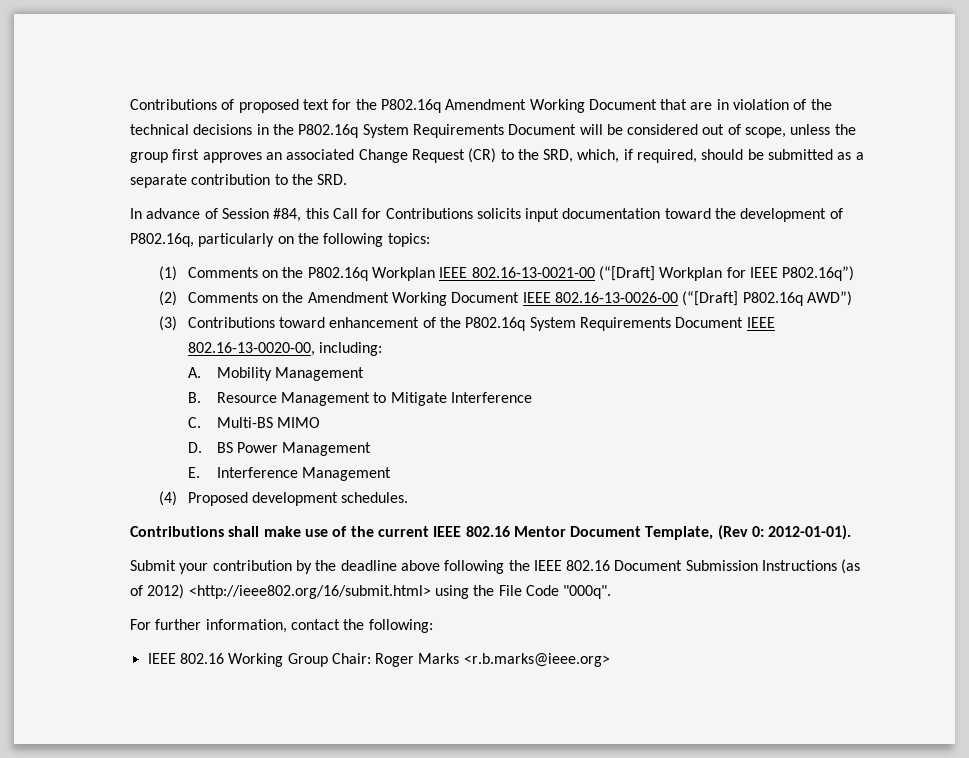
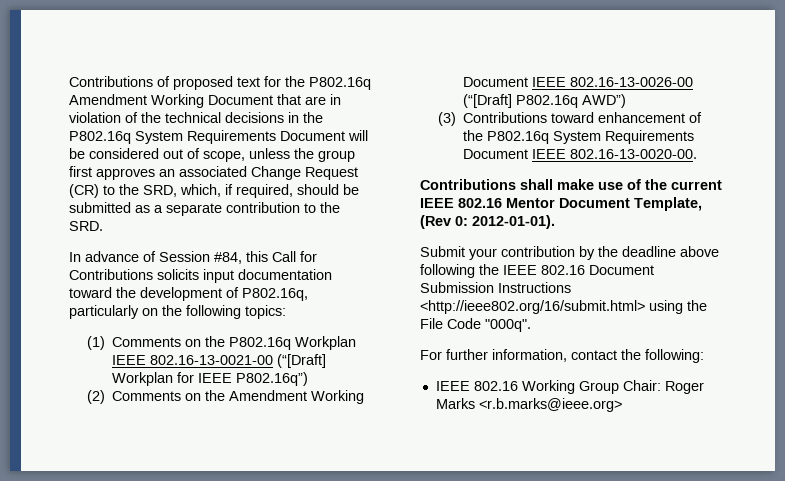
[187,342,383,356] [187,367,365,381] [187,392,533,406] [187,417,321,428] [187,442,372,456] [187,467,392,481] [158,491,409,506] 802.16-13-0020-00, including: // A. Mobility Management // B. Resource Management to Mitigate Interference // C. Multi-BS MIMO // D. BS Power Management // E. Interference Management // (4) Proposed development schedules. -> [570,149,698,159] 802.16-13-0020-00.
[841,559,861,574] [129,584,185,599] (as of 2012) -> (571, 287) none

